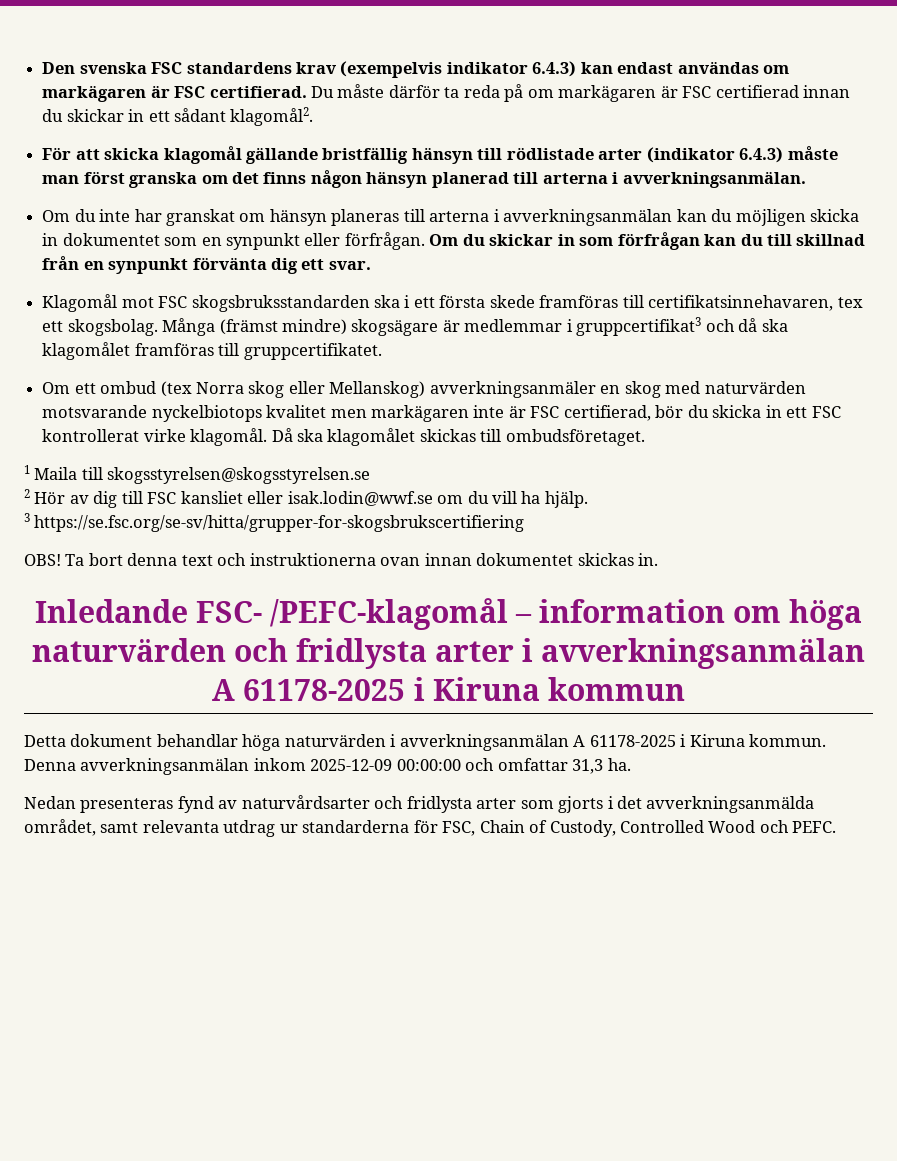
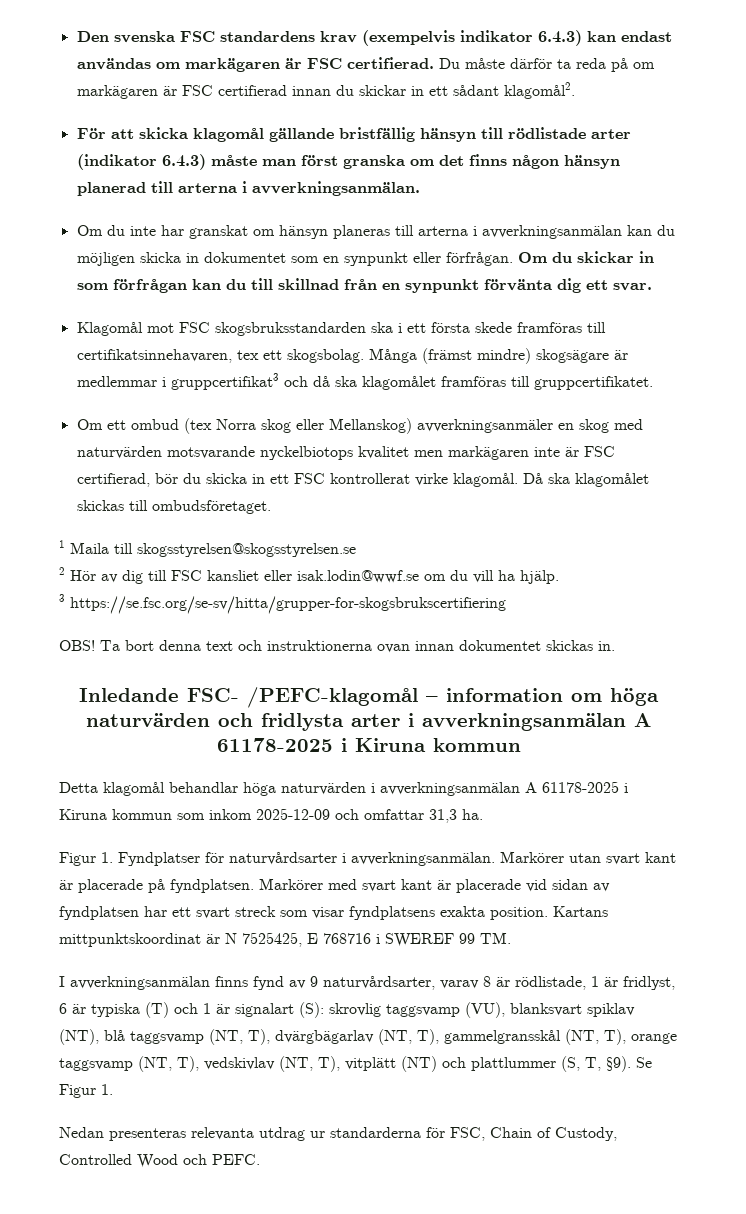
[70,734,153,747] dokument -> [103,782,165,796] klagomål
[749,734,827,747] [24,758,250,775] kommun. Denna avverkningsanmälan -> [112,809,205,820] kommun som
[396,759,461,771] 00:00:00 -> (330, 814) none
[24,795,815,813] [24,819,139,836] Nedan presenteras fynd av naturvårdsarter och fridlysta arter som gjorts i det avverkningsanmälda området, samt -> [59,851,676,866] [59,878,610,893] [59,906,608,920] [59,932,511,947] [59,976,675,990] [59,1002,635,1018] [59,1029,677,1045] [59,1056,652,1072] [59,1084,113,1098] [59,1127,186,1141] Figur 1. Fyndplatser för naturvårdsarter i avverkningsanmälan. Markörer utan svart kant är placerade på fyndplatsen. Markörer med svart kant är placerade vid sidan av fyndplatsen har ett svart streck som visar fyndplatsens exakta position. Kartans mittpunktskoordinat är N 7525425, E 768716 i SWEREF 99 TM. // I avverkningsanmälan finns fynd av 9 naturvårdsarter, varav 8 är rödlistade, 1 är fridlyst, 6 är typiska (T) och 1 är signalart (S): skrovlig taggsvamp (VU), blanksvart spiklav (NT), blå taggsvamp (NT, T), dvärgbägarlav (NT, T), gammelgransskål (NT, T), orange taggsvamp (NT, T), vedskivlav (NT, T), vitplätt (NT) och plattlummer (S, T, §9). Se Figur 1. // Nedan presenteras

